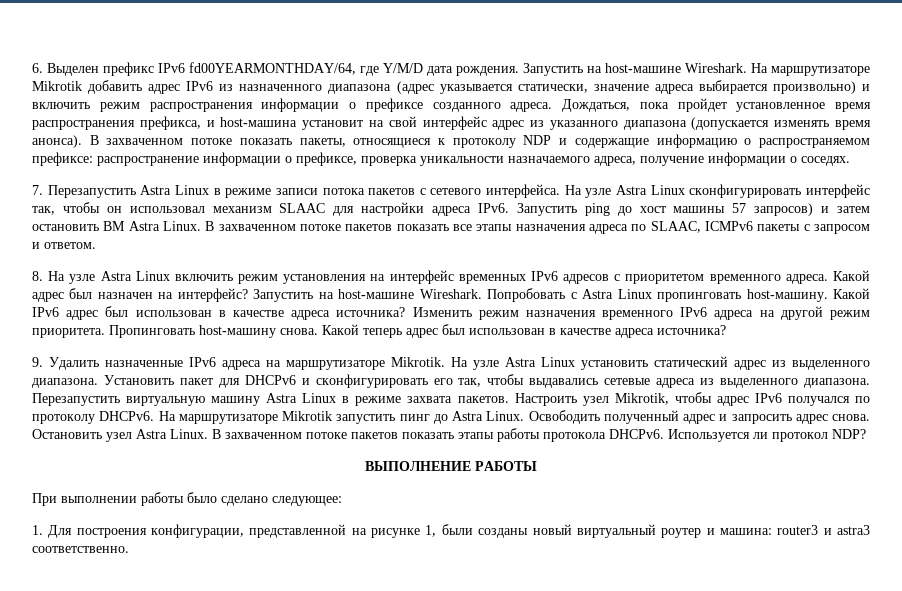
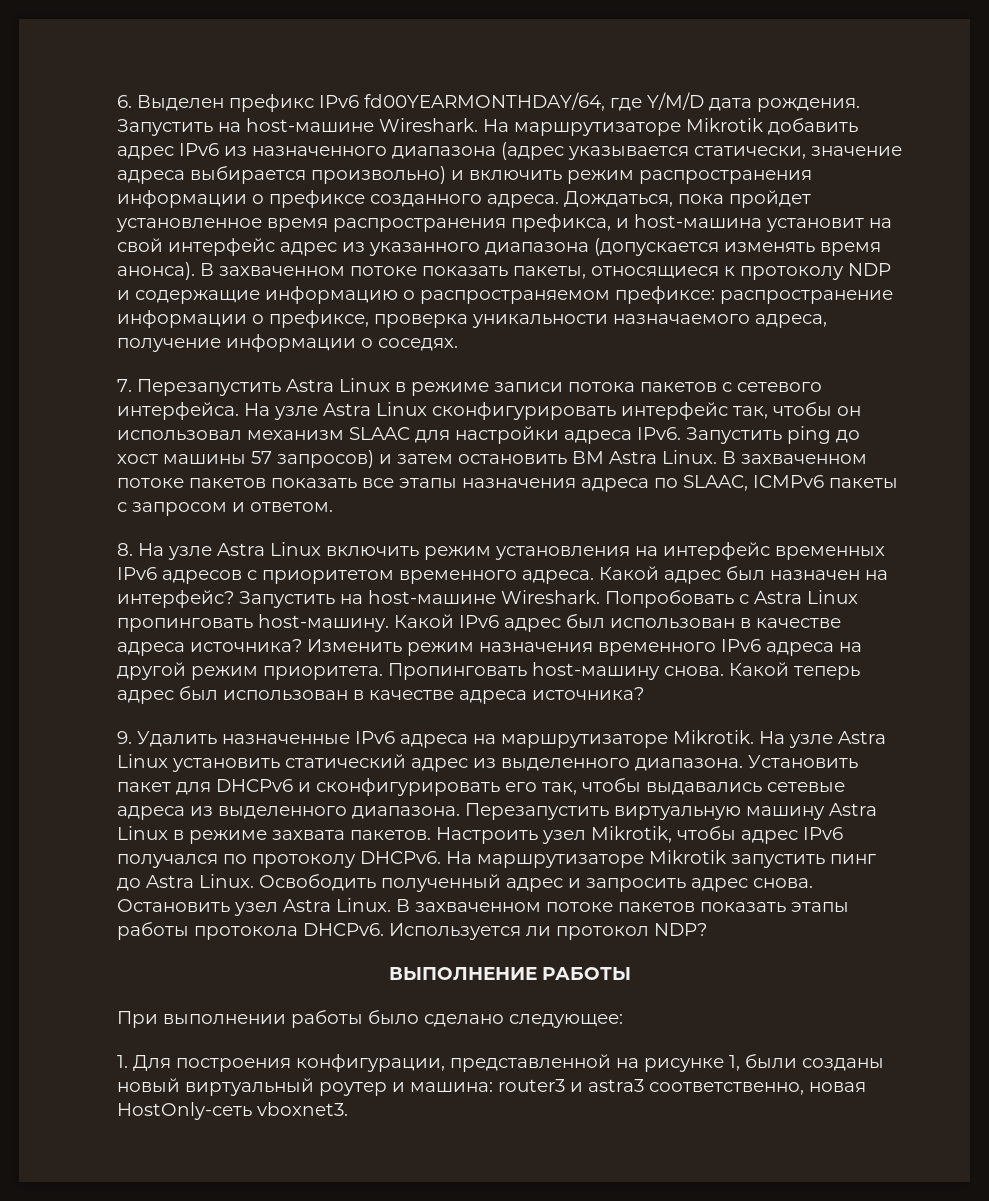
[32,546,129,553] соответственно. -> [649,1082,866,1095] [117,1102,348,1120] соответственно, новая HostOnly-сеть vboxnet3.

